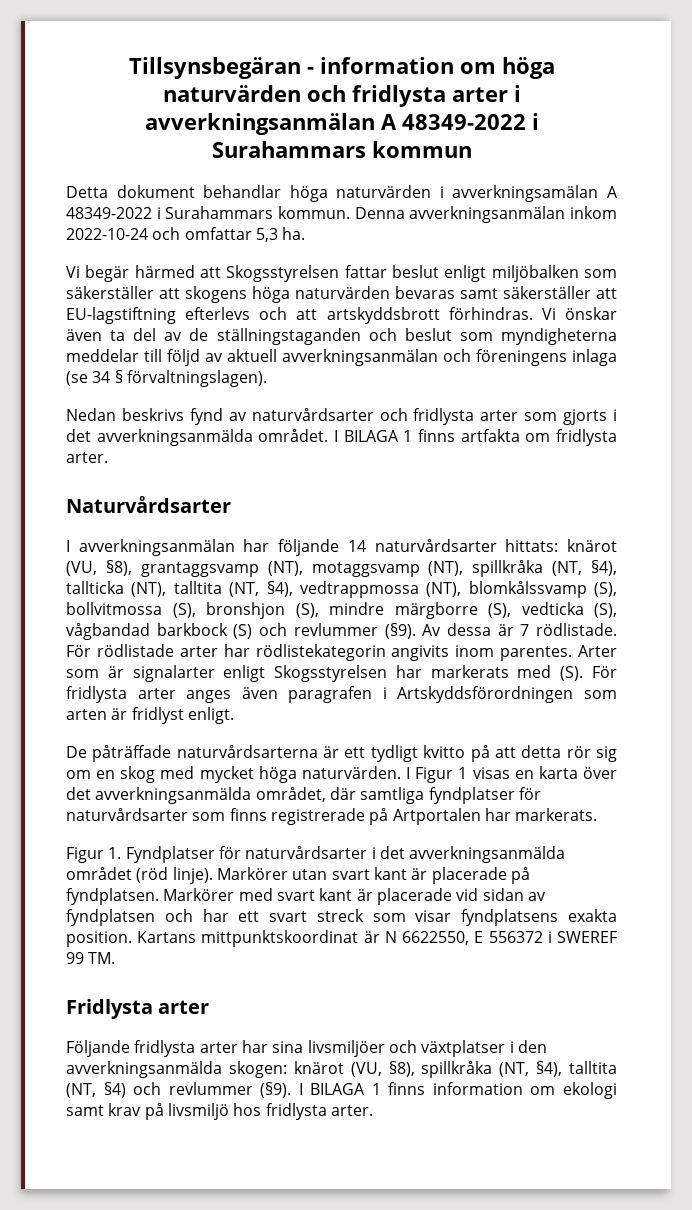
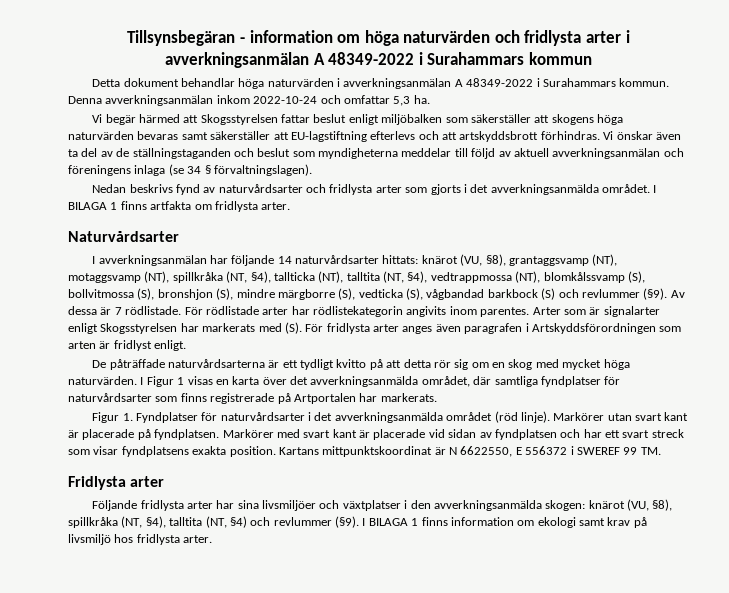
[452,185,599,202] avverkningsamälan -> [343,78,452,89] avverkningsanmälan

